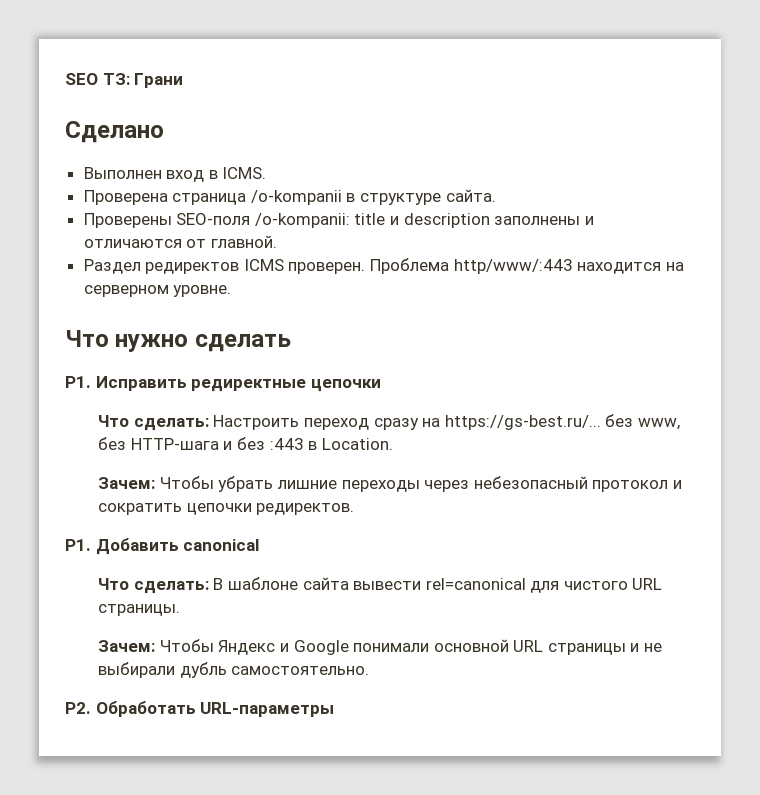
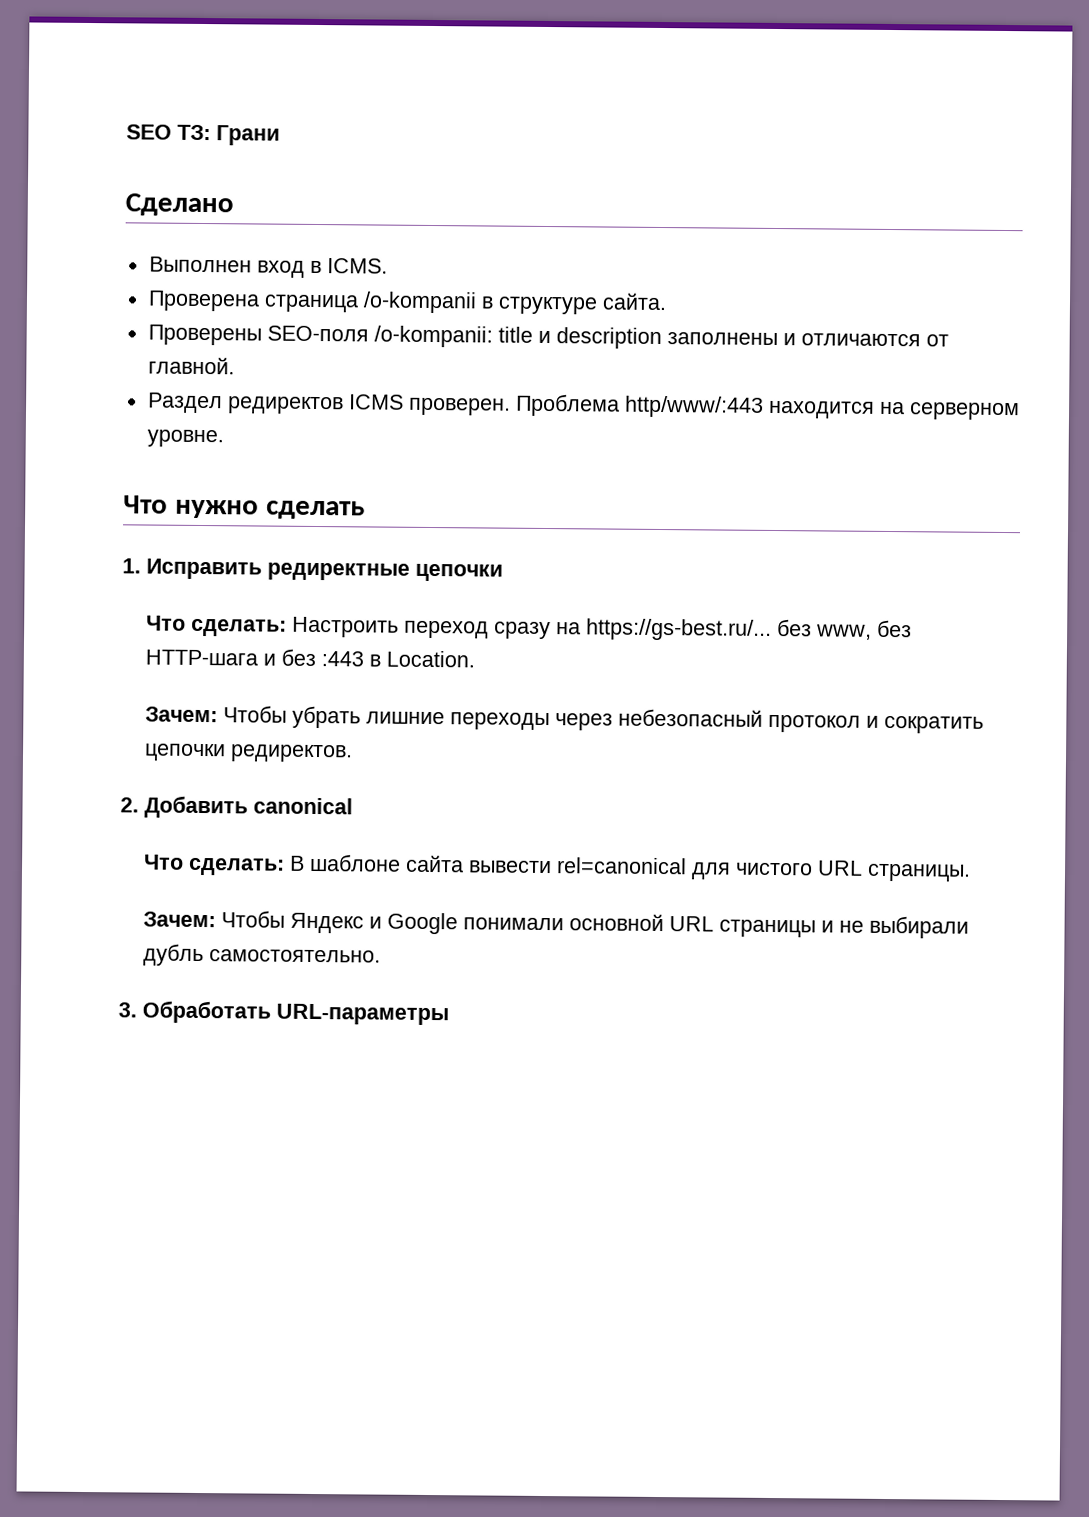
[65,376,91,388] P1. -> [122,558,141,574] 1.
[65,539,91,551] P1. -> [120,797,139,813] 2.
[65,702,91,714] P2. -> [118,1002,137,1018] 3.

